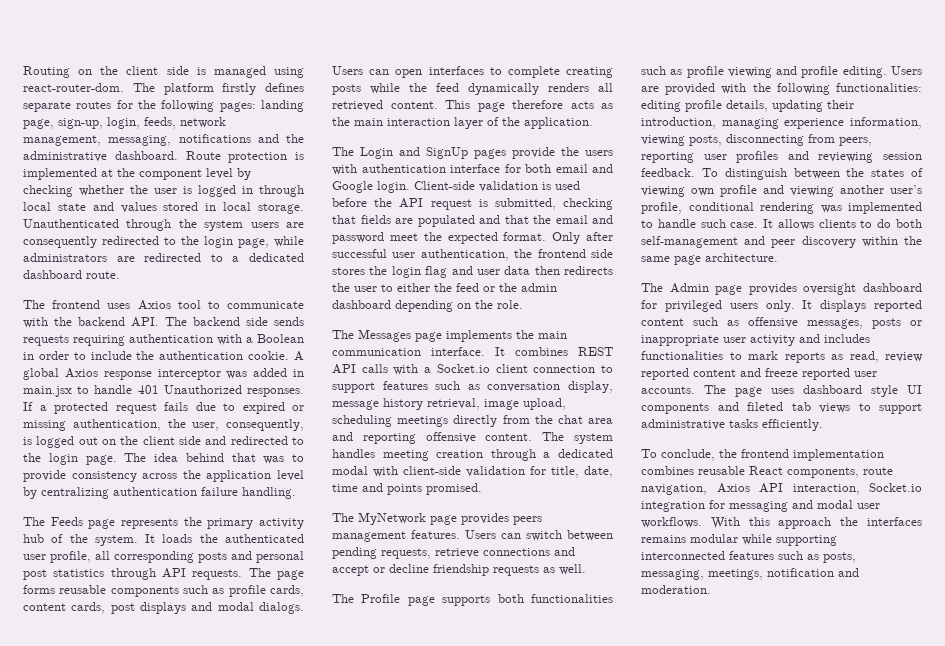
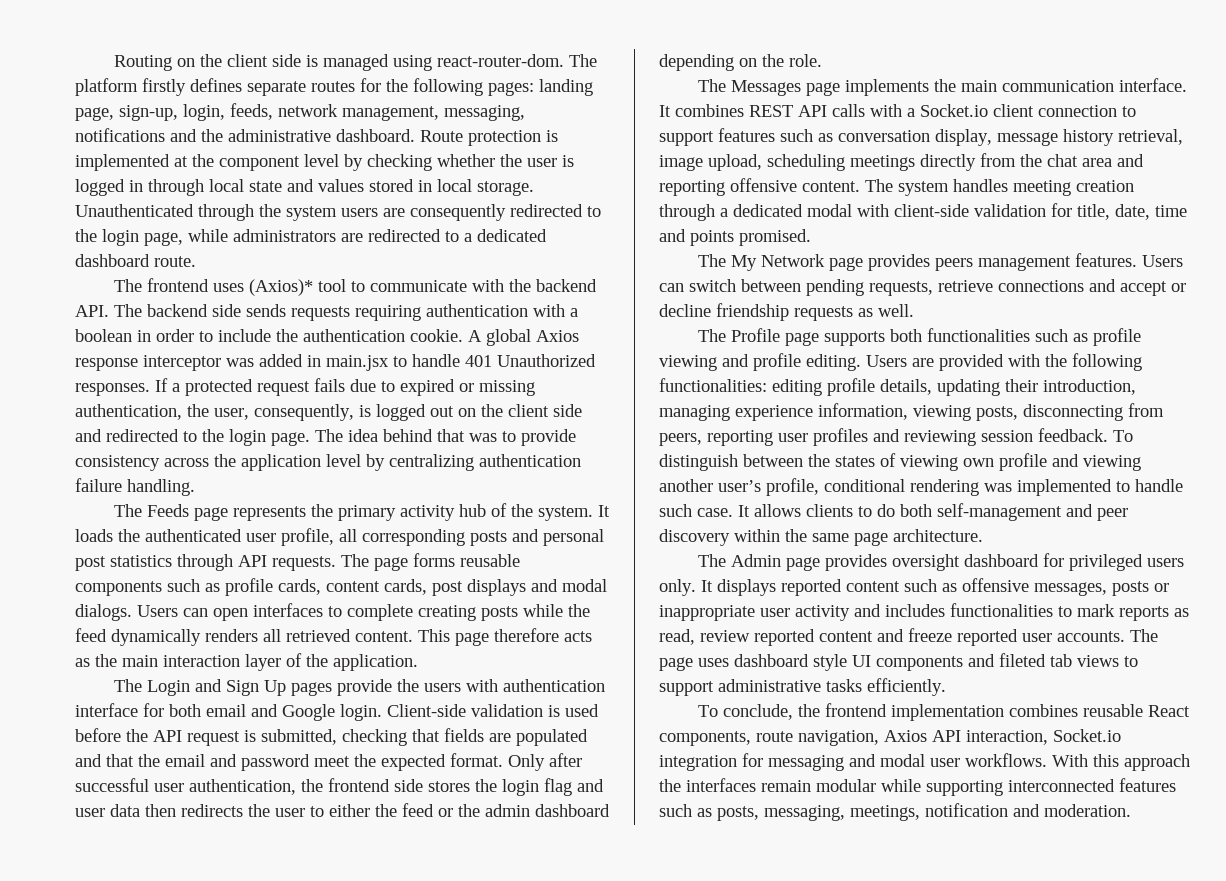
[137,300,171,310] Axios -> [248,279,313,296] (Axios)*
[257,334,304,343] Boolean -> [75,329,132,342] boolean
[426,147,468,159] SignUp -> [225,680,286,696] Sign Up
[358,512,426,525] MyNetwork -> [730,254,825,271] My Network
[641,535,686,543] remains -> [761,780,811,792] remain

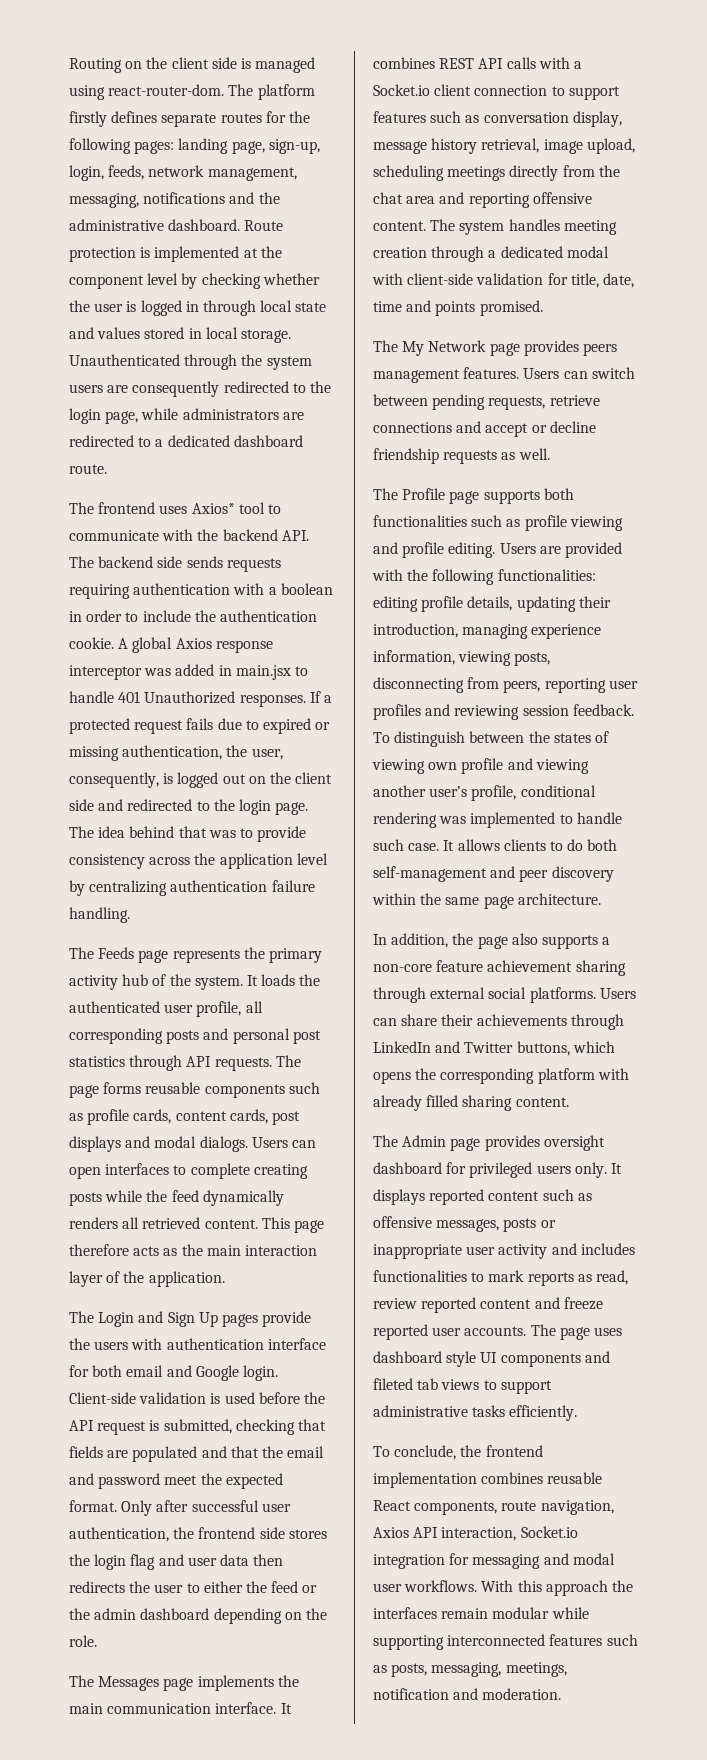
[248,279,313,296] (Axios)* -> [191,503,235,514] Axios*
(983, 535) none -> [373,933,611,949] [373,960,626,976] [373,987,636,1003] [373,1014,624,1030] [373,1041,615,1056] [373,1068,629,1084] [373,1095,569,1111] // In addition, the page also supports a non-core feature achievement sharing through external social platforms. Users can share their achievements through LinkedIn and Twitter buttons, which opens the corresponding platform with already filled sharing content.

